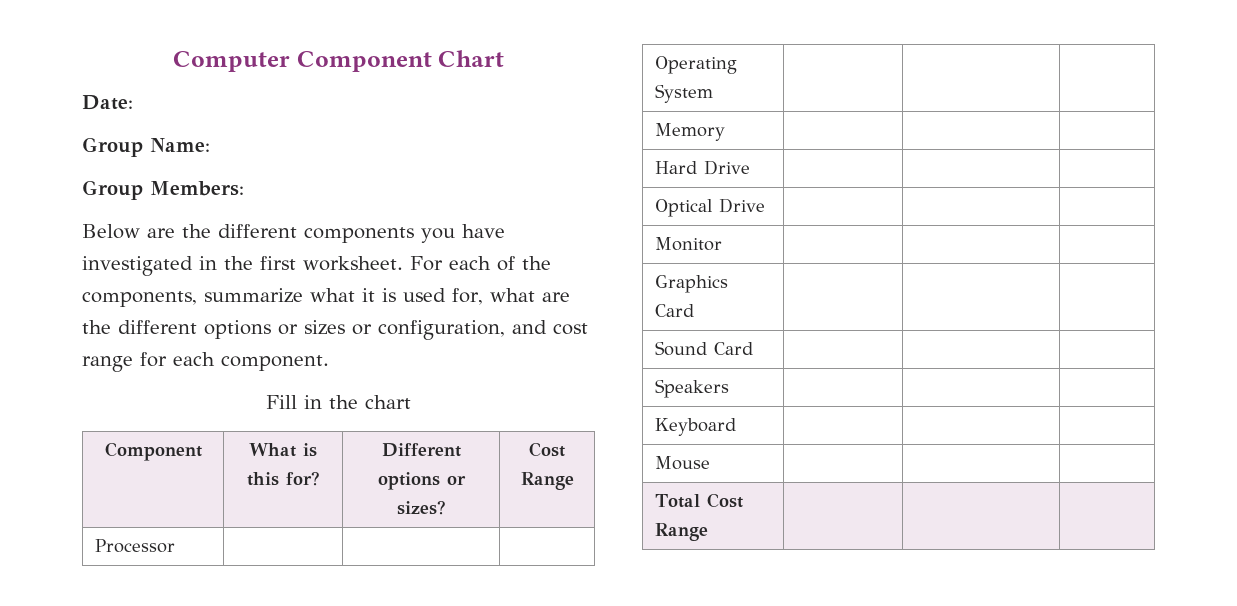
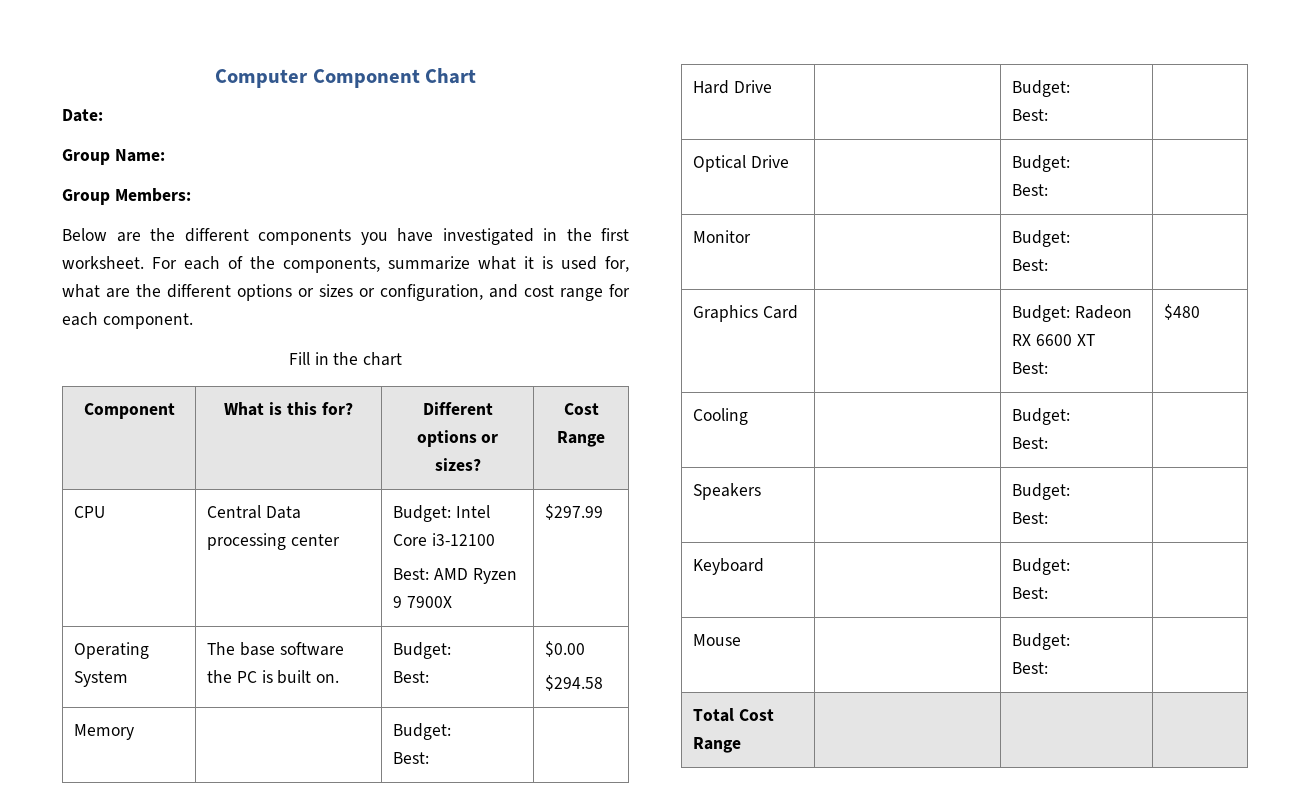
[95,539,176,553] [655,56,738,74] [655,84,714,103] Processor | | | // Operating System | | | -> [74,506,106,518] [207,505,301,519] [207,533,340,550] [393,505,490,522] [393,533,495,546] [393,568,517,584] [393,596,452,608] [545,504,604,520] [74,642,150,659] [74,671,129,687] [207,642,344,656] [207,670,340,684] [393,642,452,659] [393,671,430,683] [545,641,586,657] [545,675,604,691] CPU | Central Data processing center | Budget: Intel Core i3-12100 // Best: AMD Ryzen 9 7900X | $297.99 // Operating System | The base software the PC is built on. | Budget: // Best: | $0.00 // $294.58
(726, 132) none -> [393,723,452,740] [393,752,430,764] Budget: // Best:
(751, 167) none -> [1012,80,1071,97] [1012,109,1049,121] Budget: // Best:
(766, 205) none -> [1012,155,1071,172] [1012,184,1049,196] Budget: // Best:
(723, 244) none -> [1012,230,1071,247] [1012,259,1049,271] Budget: // Best:
[655,341,754,356] | // Sound Card | | -> [1012,305,1132,322] [1012,334,1095,346] [1012,362,1049,374] [1164,304,1201,320] [693,408,749,425] [1012,408,1071,425] [1012,437,1049,449] Budget: Radeon RX 6600 XT // Best: | $480 // Cooling | | Budget: // Best:
(730, 388) none -> [1012,483,1071,500] [1012,512,1049,524] Budget: // Best:
(737, 427) none -> [1012,558,1071,575] [1012,587,1049,599] Budget: // Best:
(711, 463) none -> [1012,633,1071,650] [1012,662,1049,674] Budget: // Best:

